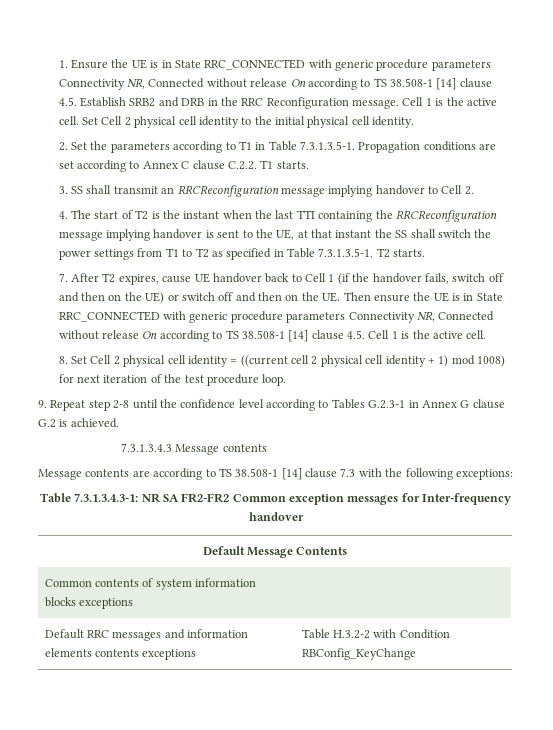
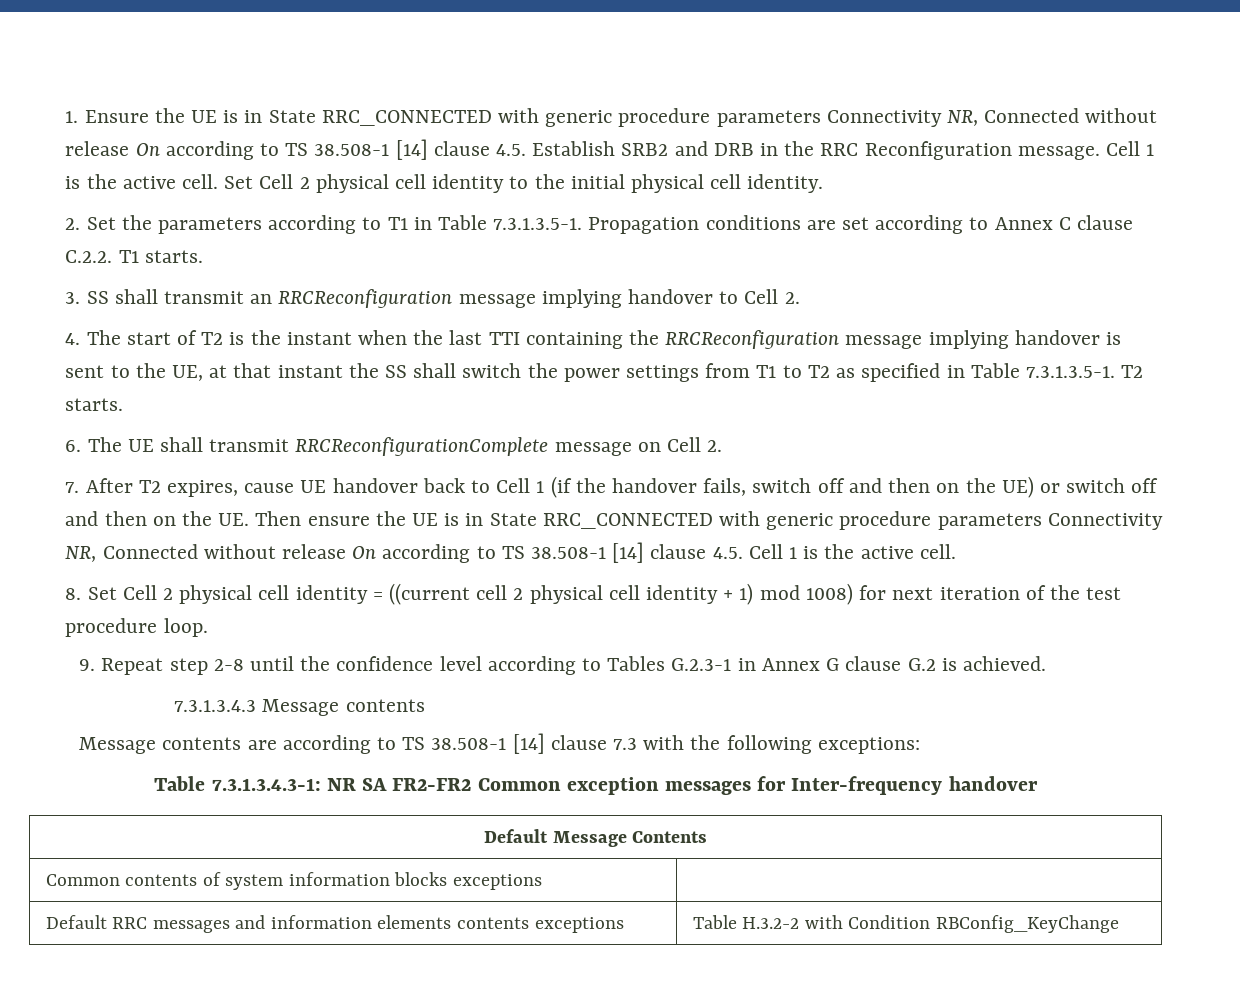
(426, 253) none -> [65,437,723,456] // 6. The UE shall transmit RRCReconfigurationComplete message on Cell 2.

